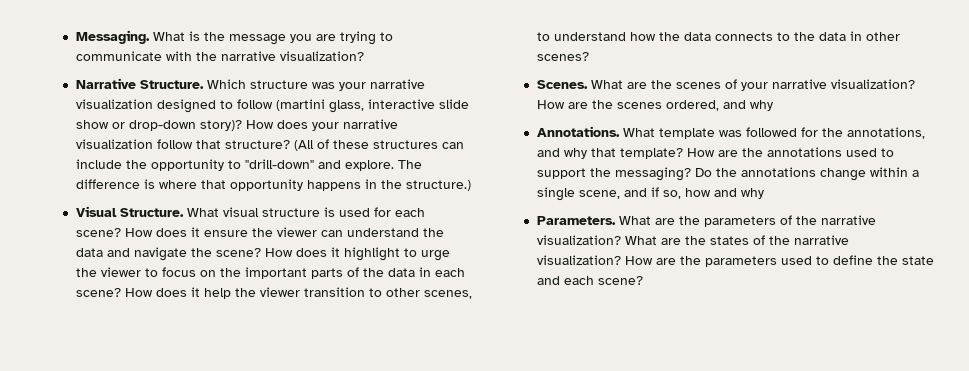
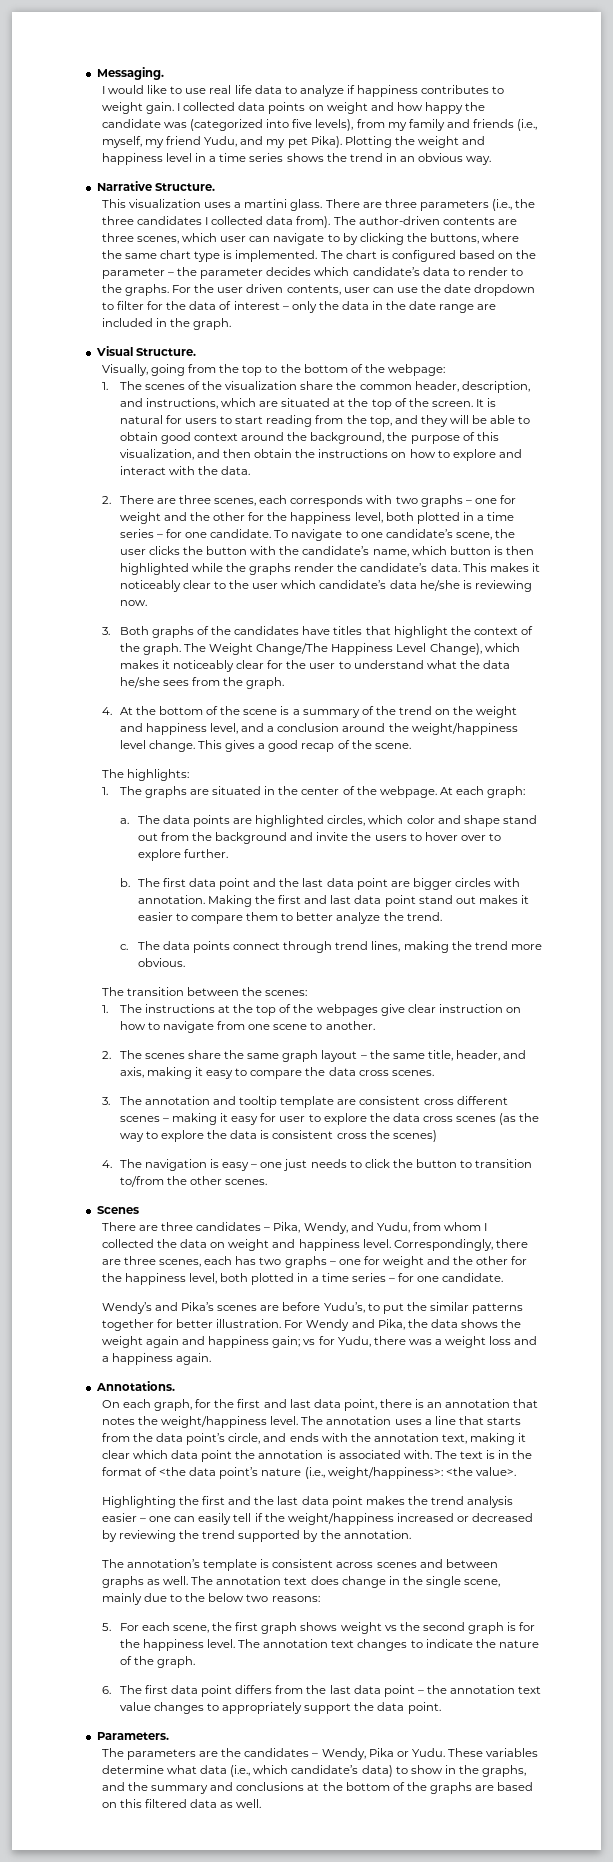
[152,31,393,45] [75,51,364,61] [75,78,425,91] [75,99,469,113] [75,119,398,131] [75,139,464,151] [75,159,422,171] [75,179,471,191] [75,206,425,217] [75,227,444,237] [75,247,450,261] [75,267,465,279] [75,287,472,299] [536,31,900,41] [536,52,589,61] [536,79,915,91] [536,100,773,111] [536,126,925,139] [536,147,894,159] [536,167,919,181] [536,187,764,201] [536,215,876,227] [536,235,849,245] [536,255,934,267] [536,276,643,285] What is the message you are trying to communicate with the narrative visualization? // Narrative Structure. Which structure was your narrative visualization designed to follow (martini glass, interactive slide show or drop-down story)? How does your narrative visualization follow that structure? (All of these structures can include the opportunity to "drill-down" and explore. The difference is where that opportunity happens in the structure.) // Visual Structure. What visual structure is used for each scene? How does it ensure the viewer can understand the data and navigate the scene? How does it highlight to urge the viewer to focus on the important parts of the data in each scene? How does it help the viewer transition to other scenes, to understand how the data connects to the data in other scenes? // Scenes. What are the scenes of your narrative visualization? How are the scenes ordered, and why // Annotations. What template was followed for the annotations, and why that template? How are the annotations used to support the messaging? Do the annotations change within a single scene, and if so, how and why // Parameters. What are the parameters of the narrative visualization? What are the states of the narrative visualization? How are the parameters used to define the state and each scene? -> [101,85,505,97] [101,102,486,114] [101,119,538,131] [101,136,486,148] [101,153,492,165] [96,181,215,191] [101,199,536,211] [101,216,517,228] [101,233,520,245] [101,250,537,262] [101,267,523,279] [101,284,536,296] [101,301,497,313] [101,318,232,330] [95,346,196,356] [101,364,445,376] [101,381,530,393] [119,398,497,410] [119,415,531,427] [119,432,499,444] [119,449,522,461] [119,466,251,475] [101,495,516,507] [119,512,515,524] [119,529,515,541] [119,546,534,557] [119,563,540,575] [119,580,532,592] [119,600,147,606] [101,626,533,638] [119,643,520,655] [119,660,510,672] [119,677,285,689] [101,706,518,718] [119,723,518,735] [119,740,411,752] [101,769,189,781] [101,786,526,798] [119,815,537,827] [137,832,501,844] [137,849,228,861] [119,878,521,890] [137,895,529,907] [137,912,442,924] [119,941,542,953] [137,958,185,967] [101,987,308,996] [101,1004,521,1016] [119,1021,375,1033] [101,1050,527,1062] [119,1067,434,1079] [101,1096,508,1108] [119,1113,540,1125] [119,1130,437,1142] [101,1159,533,1171] [119,1176,268,1187] [96,1206,139,1214] [101,1222,488,1234] [101,1239,528,1251] [101,1256,528,1268] [101,1273,504,1285] [101,1302,524,1314] [101,1319,522,1331] [101,1336,538,1348] [101,1353,212,1365] [95,1381,175,1391] [101,1399,539,1411] [101,1416,521,1428] [101,1433,527,1445] [101,1450,533,1462] [101,1467,516,1479] [101,1496,514,1508] [101,1513,534,1525] [101,1530,411,1542] [101,1559,498,1571] [101,1576,501,1588] [101,1593,320,1605] [101,1622,536,1634] [119,1639,539,1651] [119,1656,196,1668] [101,1685,542,1697] [119,1702,441,1714] [96,1732,169,1740] [101,1748,539,1760] [101,1765,527,1777] [101,1782,534,1794] [101,1799,262,1808] // I would like to use real life data to analyze if happiness contributes to weight gain. I collected data points on weight and how happy the candidate was (categorized into five levels), from my family and friends (i.e., myself, my friend Yudu, and my pet Pika). Plotting the weight and happiness level in a time series shows the trend in an obvious way. // Narrative Structure. // This visualization uses a martini glass. There are three parameters (i.e., the three candidates I collected data from). The author-driven contents are three scenes, which user can navigate to by clicking the buttons, where the same chart type is implemented. The chart is configured based on the parameter – the parameter decides which candidate’s data to render to the graphs. For the user driven contents, user can use the date dropdown to filter for the data of interest – only the data in the date range are included in the graph. // Visual Structure. // Visually, going from the top to the bottom of the webpage: // 1. The scenes of the visualization share the common header, description, and instructions, which are situated at the top of the screen. It is natural for users to start reading from the top, and they will be able to obtain good context around the background, the purpose of this visualization, and then obtain the instructions on how to explore and interact with the data. // 2. There are three scenes, each corresponds with two graphs – one for weight and the other for the happiness level, both plotted in a time series – for one candidate. To navigate to one candidate’s scene, the user clicks the button with the candidate’s name, which button is then highlighted while the graphs render the candidate’s data. This makes it noticeably clear to the user which candidate’s data he/she is reviewing now. // 3. Both graphs of the candidates have titles that highlight the context of the graph. The Weight Change/The Happiness Level Change), which makes it noticeably clear for the user to understand what the data he/she sees from the graph. // 4. At the bottom of the scene is a summary of the trend on the weight and happiness level, and a conclusion around the weight/happiness level change. This gives a good recap of the scene. // The highlights: // 1. The graphs are situated in the center of the webpage. At each graph: // a. The data points are highlighted circles, which color and shape stand out from the background and invite the users to hover over to explore further. // b. The first data point and the last data point are bigger circles with annotation. Making the first and last data point stand out makes it easier to compare them to better analyze the trend. // c. The data points connect through trend lines, making the trend more obvious. // The transition between the scenes: // 1. The instructions at the top of the webpages give clear instruction on how to navigate from one scene to another. // 2. The scenes share the same graph layout – the same title, header, and axis, making it easy to compare the data cross scenes. // 3. The annotation and tooltip template are consistent cross different scenes – making it easy for user to explore the data cross scenes (as the way to explore the data is consistent cross the scenes) // 4. The navigation is easy – one just needs to click the button to transition to/from the other scenes. // Scenes // There are three candidates – Pika, Wendy, and Yudu, from whom I collected the data on weight and happiness level. Correspondingly, there are three scenes, each has two graphs – one for weight and the other for the happiness level, both plotted in a time series – for one candidate. // Wendy’s and Pika’s scenes are before Yudu’s, to put the similar patterns together for better illustration. For Wendy and Pika, the data shows the weight again and happiness gain; vs for Yudu, there was a weight loss and a happiness again. // Annotations. // On each graph, for the first and last data point, there is an annotation that notes the weight/happiness level. The annotation uses a line that starts from the data point’s circle, and ends with the annotation text, making it clear which data point the annotation is associated with. The text is in the format of <the data point’s nature (i.e., weight/happiness>: <the value>. // Highlighting the first and the last data point makes the trend analysis easier – one can easily tell if the weight/happiness increased or decreased by reviewing the trend supported by the annotation. // The annotation’s template is consistent across scenes and between graphs as well. The annotation text does change in the single scene, mainly due to the below two reasons: // 5. For each scene, the first graph shows weight vs the second graph is for the happiness level. The annotation text changes to indicate the nature of the graph. // 6. The first data point differs from the last data point – the annotation text value changes to appropriately support the data point. // Parameters. // The parameters are the candidates – Wendy, Pika or Yudu. These variables determine what data (i.e., which candidate’s data) to show in the graphs, and the summary and conclusions at the bottom of the graphs are based on this filtered data as well.

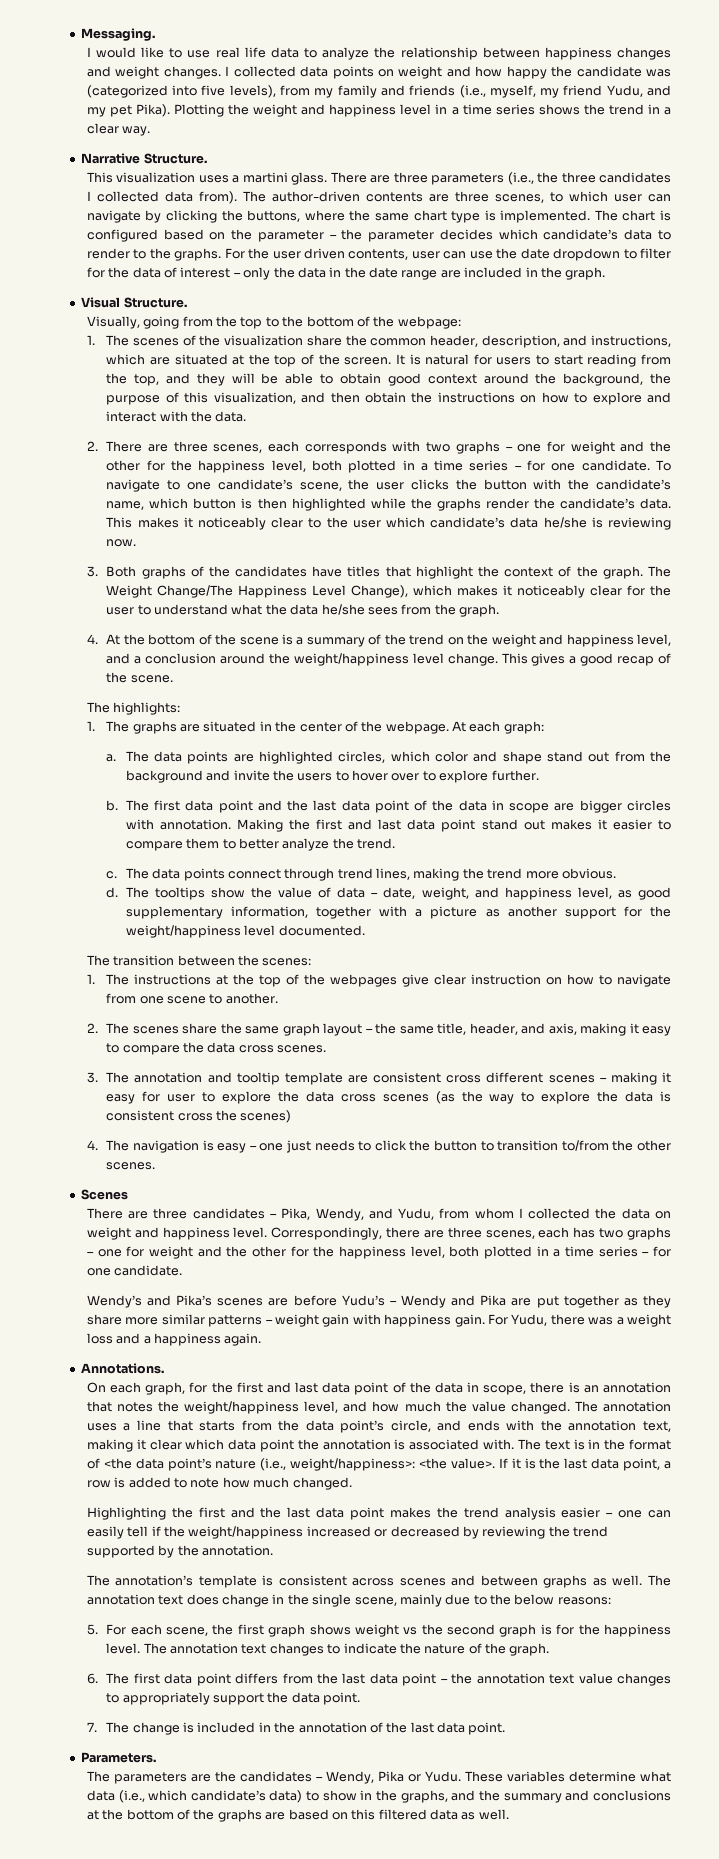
[346,85,505,97] [101,102,174,114] if happiness contributes to weight gain. -> [374,47,671,60] [86,66,221,79] the relationship between happiness changes and weight changes.
[399,153,464,162] an obvious -> [664,107,671,115] [86,123,119,134] a clear
(179, 240) none -> [549,192,563,202] to
[327,234,340,242] to -> (141, 216) none
(388, 884) none -> [414,800,550,813] of the data in scope
(185, 962) none -> [106,887,671,900] [125,906,672,919] [125,925,365,938] // d. The tooltips show the value of data – date, weight, and happiness level, as good supplementary information, together with a picture as another support for the weight/happiness level documented.
[323,1302,524,1314] [101,1319,522,1331] [101,1336,335,1348] Yudu’s, to put the similar patterns together for better illustration. For Wendy and Pika, the data shows the weight again and happiness gain; vs for -> [341,1295,671,1308] [86,1314,508,1327] Yudu’s – Wendy and Pika are put together as they share more similar patterns – weight gain with happiness gain. For
[343,1399,377,1411] point, -> [354,1382,527,1395] point of the data in scope,
[270,1416,299,1425] level. -> [304,1401,570,1414] level, and how much the value changed.
(516, 1471) none -> [498,1458,671,1471] [86,1477,352,1490] If it is the last data point, a row is added to note how much changed.
[246,1594,269,1602] two -> (555, 1599) none
(441, 1708) none -> [86,1722,506,1735] // 7. The change is included in the annotation of the last data point.

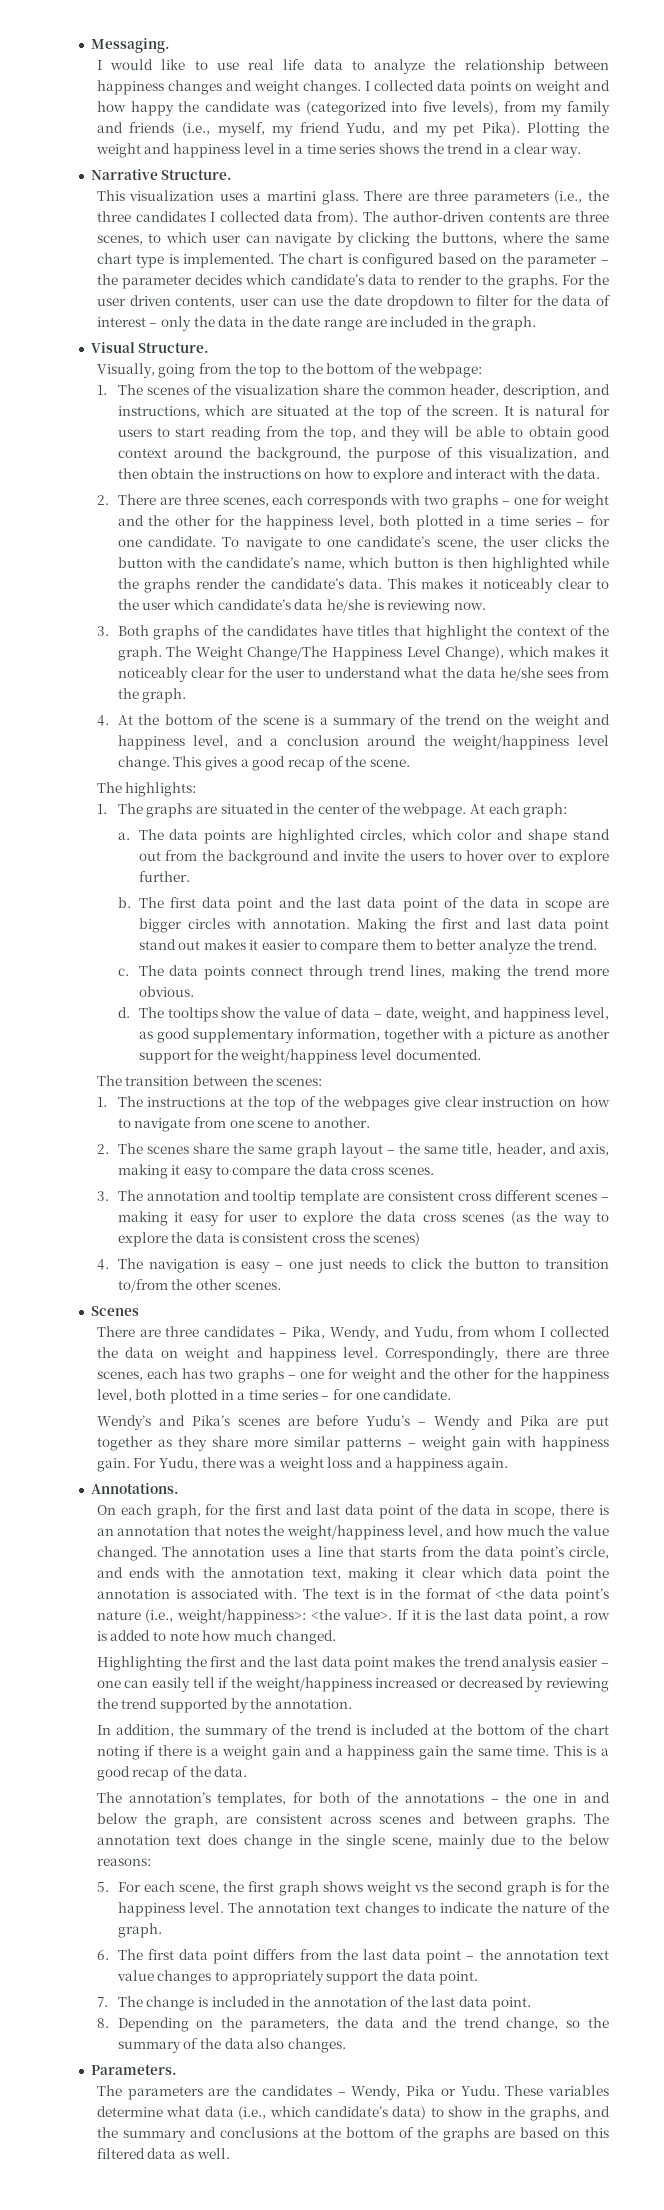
[86,1575,274,1588] The annotation’s template is -> [96,1724,609,1739] [96,1745,610,1760] [96,1766,248,1781] [96,1792,611,1807] [96,1813,248,1828] In addition, the summary of the trend is included at the bottom of the chart noting if there is a weight gain and a happiness gain the same time. This is a good recap of the data. // The annotation’s templates, for both of the annotations – the one in and below the graph, are
[543,1575,643,1588] graphs as well. -> [525,1813,576,1828] graphs.
(506, 1728) none -> [96,2017,610,2032] [117,2038,346,2053] // 8. Depending on the parameters, the data and the trend change, so the summary of the data also changes.

